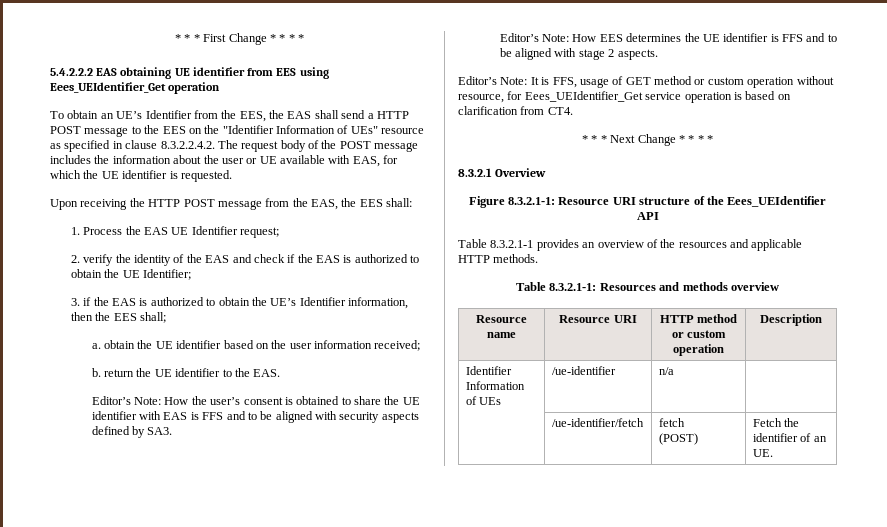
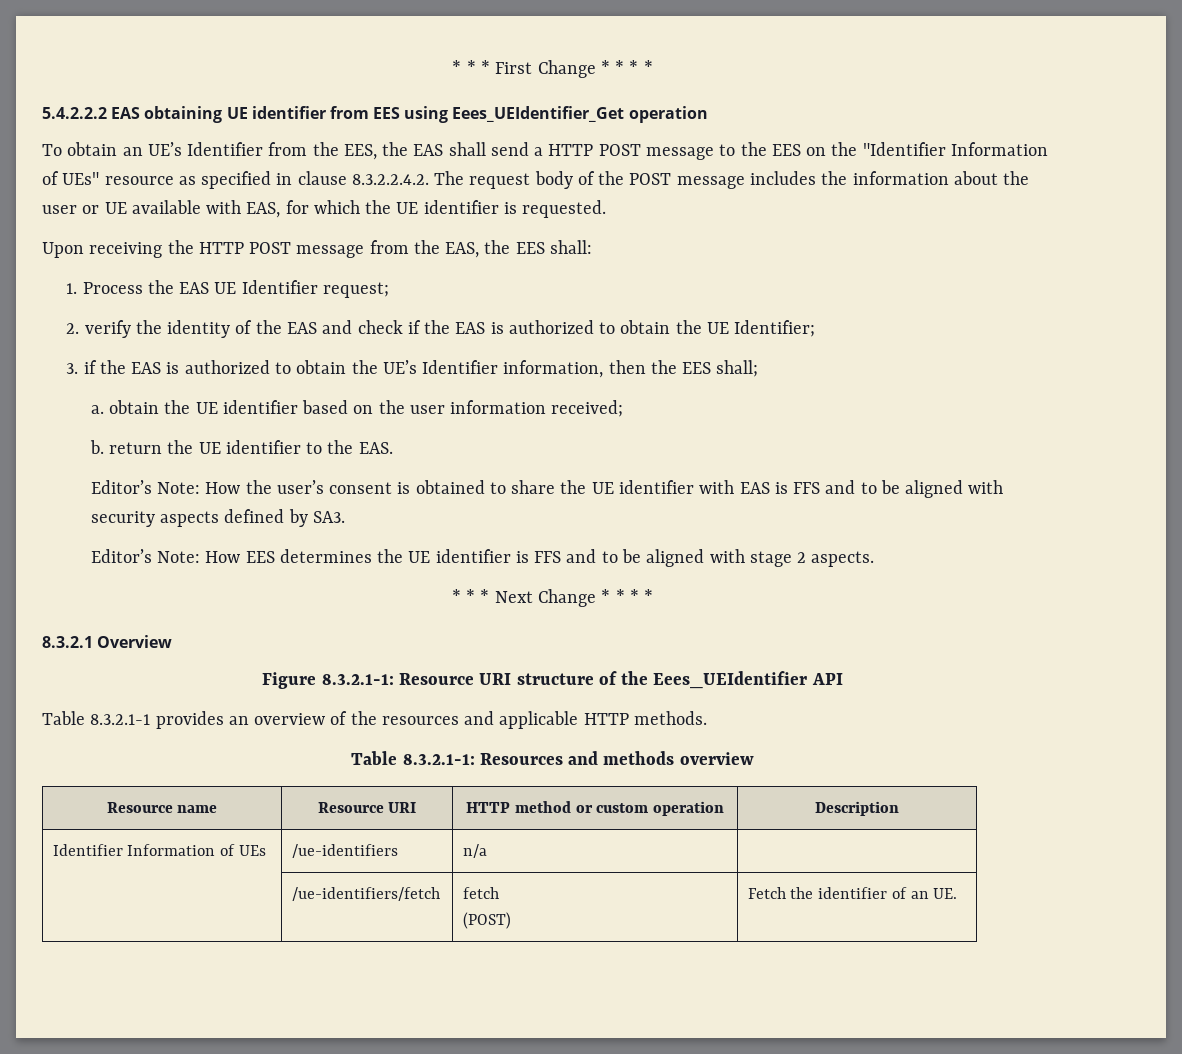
[458,76,834,88] [458,91,791,103] [458,106,573,115] // Editor’s Note: It is FFS, usage of GET method or custom operation without resource, for Eees_UEIdentifier_Get service operation is based on clarification from CT4. -> (875, 559) none
[551,366,616,375] /ue-identifier -> [291,844,398,858] /ue-identifiers
[551,418,644,427] /ue-identifier/fetch -> [291,887,440,901] /ue-identifiers/fetch

